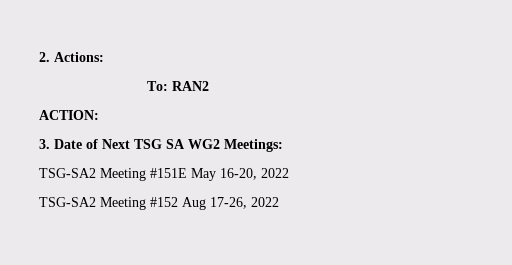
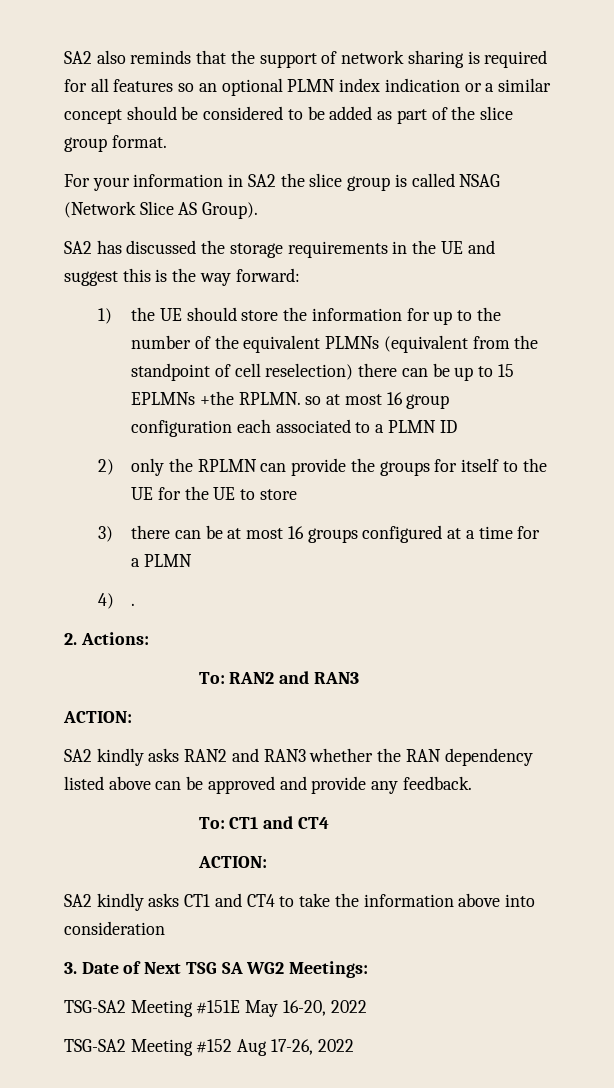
(39, 57) none -> [64,50,548,68] [64,78,551,96] [64,106,513,124] [64,135,167,152] [64,173,501,191] [64,201,259,219] [64,240,495,258] [64,268,300,286] [97,307,501,325] [131,335,539,353] [131,363,514,381] [131,391,450,409] [131,419,457,437] [97,458,547,476] [131,486,297,500] [97,525,541,543] [131,554,193,567] [97,593,136,609] SA2 also reminds that the support of network sharing is required for all features so an optional PLMN index indication or a similar concept should be considered to be added as part of the slice group format. // For your information in SA2 the slice group is called NSAG (Network Slice AS Group). // SA2 has discussed the storage requirements in the UE and suggest this is the way forward: // 1) the UE should store the information for up to the number of the equivalent PLMNs (equivalent from the standpoint of cell reselection) there can be up to 15 EPLMNs +the RPLMN. so at most 16 group configuration each associated to a PLMN ID // 2) only the RPLMN can provide the groups for itself to the UE for the UE to store // 3) there can be at most 16 groups configured at a time for a PLMN // 4) . //
[39,110,99,120] // ACTION: -> [279,671,359,684] [63,711,132,723] [64,748,533,766] [64,776,472,794] [198,816,329,829] [197,856,267,868] [64,893,535,911] [64,921,165,935] and RAN3 // ACTION: // SA2 kindly asks RAN2 and RAN3 whether the RAN dependency listed above can be approved and provide any feedback. // To: CT1 and CT4 // ACTION: // SA2 kindly asks CT1 and CT4 to take the information above into consideration

